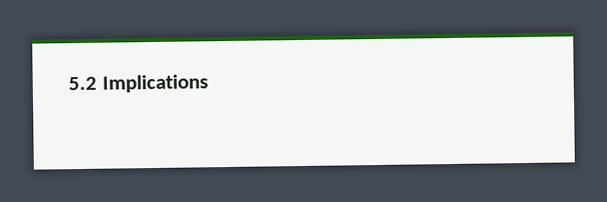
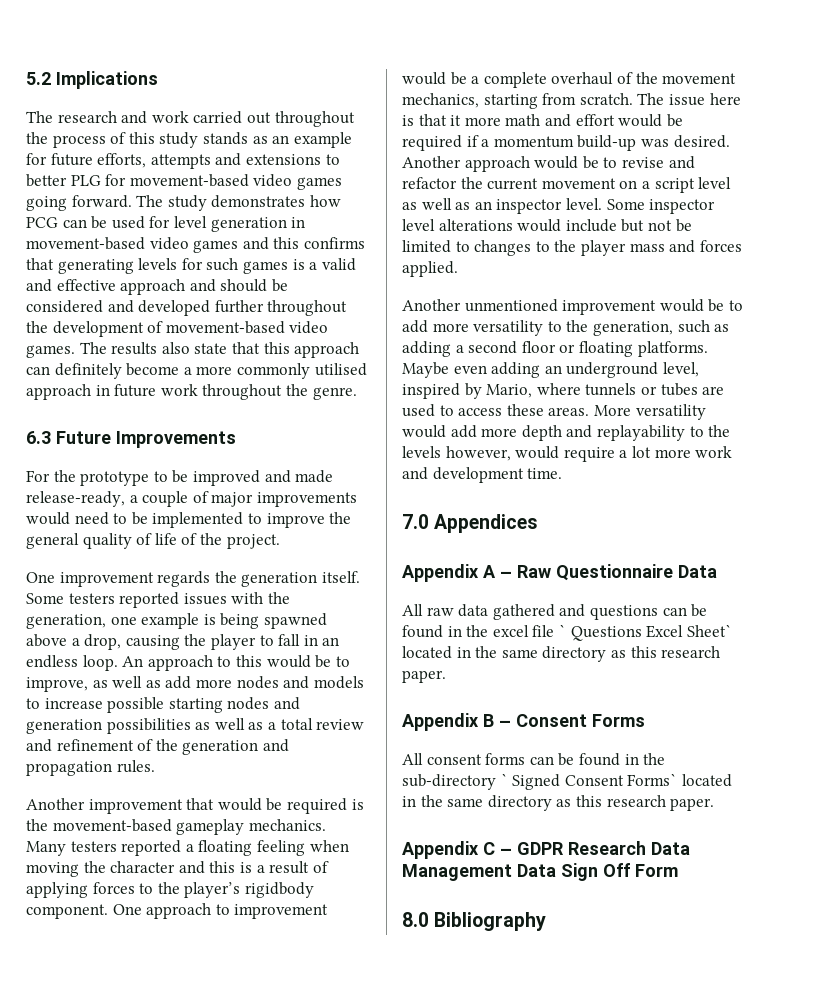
(208, 83) none -> [26,111,355,127] [26,132,352,148] [26,153,340,169] [26,174,342,190] [26,195,341,211] [26,216,306,232] [26,237,365,253] [26,258,356,274] [26,279,288,295] [26,300,348,316] [26,321,329,337] [26,342,360,358] [26,363,367,379] [26,384,357,400] [26,431,236,448] [26,470,334,486] [26,491,357,507] [26,512,352,528] [26,533,280,549] [26,571,360,587] [26,592,290,608] [26,613,327,629] [26,634,340,650] [26,655,350,671] [26,676,364,692] [26,697,300,713] [26,718,365,734] [26,739,289,755] [26,760,155,776] [26,798,364,814] [26,819,326,835] [26,840,349,856] [26,861,329,877] [26,882,314,898] [26,903,329,919] [402,72,737,88] [402,93,741,109] [402,114,683,127] [402,135,730,151] [402,156,695,172] [402,177,732,193] [402,198,716,214] [402,219,692,232] [402,240,742,256] [402,261,458,277] [402,299,743,315] [402,320,730,336] [402,341,708,357] [402,362,699,378] [402,383,725,399] [402,404,706,420] [402,425,731,441] [402,446,733,462] [402,467,563,483] [402,514,538,533] [402,564,717,582] [402,604,708,620] [402,624,732,641] [402,646,721,662] [402,670,446,683] [402,713,645,731] [402,753,666,766] [402,773,732,790] [402,795,715,811] [402,841,690,859] [402,863,678,881] [402,912,547,931] // The research and work carried out throughout the process of this study stands as an example for future efforts, attempts and extensions to better PLG for movement-based video games going forward. The study demonstrates how PCG can be used for level generation in movement-based video games and this confirms that generating levels for such games is a valid and effective approach and should be considered and developed further throughout the development of movement-based video games. The results also state that this approach can definitely become a more commonly utilised approach in future work throughout the genre. // 6.3 Future Improvements // For the prototype to be improved and made release-ready, a couple of major improvements would need to be implemented to improve the general quality of life of the project. // One improvement regards the generation itself. Some testers reported issues with the generation, one example is being spawned above a drop, causing the player to fall in an endless loop. An approach to this would be to improve, as well as add more nodes and models to increase possible starting nodes and generation possibilities as well as a total review and refinement of the generation and propagation rules. // Another improvement that would be required is the movement-based gameplay mechanics. Many testers reported a floating feeling when moving the character and this is a result of applying forces to the player’s rigidbody component. One approach to improvement would be a complete overhaul of the movement mechanics, starting from scratch. The issue here is that it more math and effort would be required if a momentum build-up was desired. Another approach would be to revise and refactor the current movement on a script level as well as an inspector level. Some inspector level alterations would include but not be limited to changes to the player mass and forces applied. // Another unmentioned improvement would be to add more versatility to the generation, such as adding a second floor or floating platforms. Maybe even adding an underground level, inspired by Mario, where tunnels or tubes are used to access these areas. More versatility would add more depth and replayability to the levels however, would require a lot more work and development time. // 7.0 Appendices // Appendix A – Raw Questionnaire Data // All raw data gathered and questions can be found in the excel file ` Questions Excel Sheet` located in the same directory as this research paper. // Appendix B – Consent Forms // All consent forms can be found in the sub-directory ` Signed Consent Forms` located in the same directory as this research paper. // Appendix C – GDPR Research Data Management Data Sign Off Form // 8.0 Bibliography

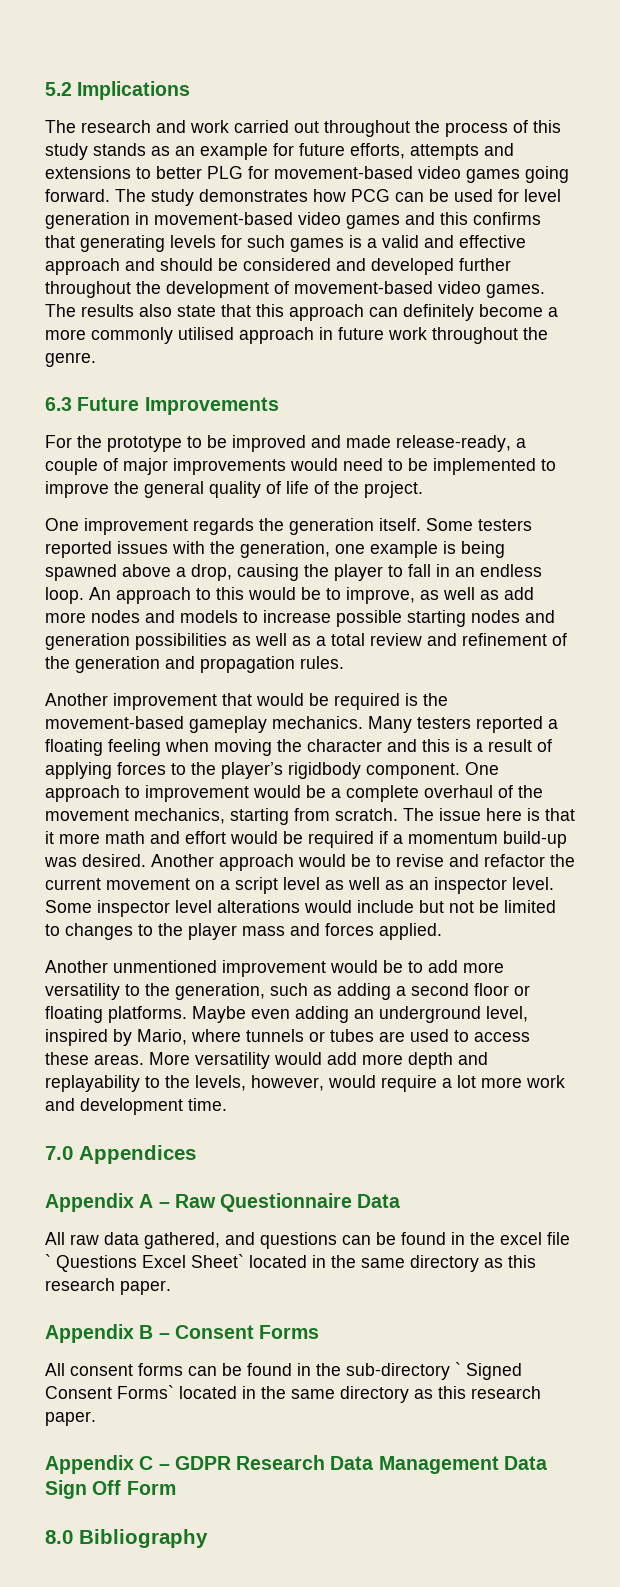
[402,446,441,458] levels -> [195,1075,246,1091] levels,
[492,604,555,620] gathered -> [144,1232,220,1249] gathered,

